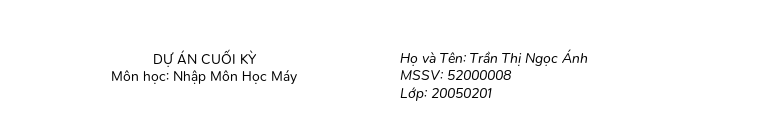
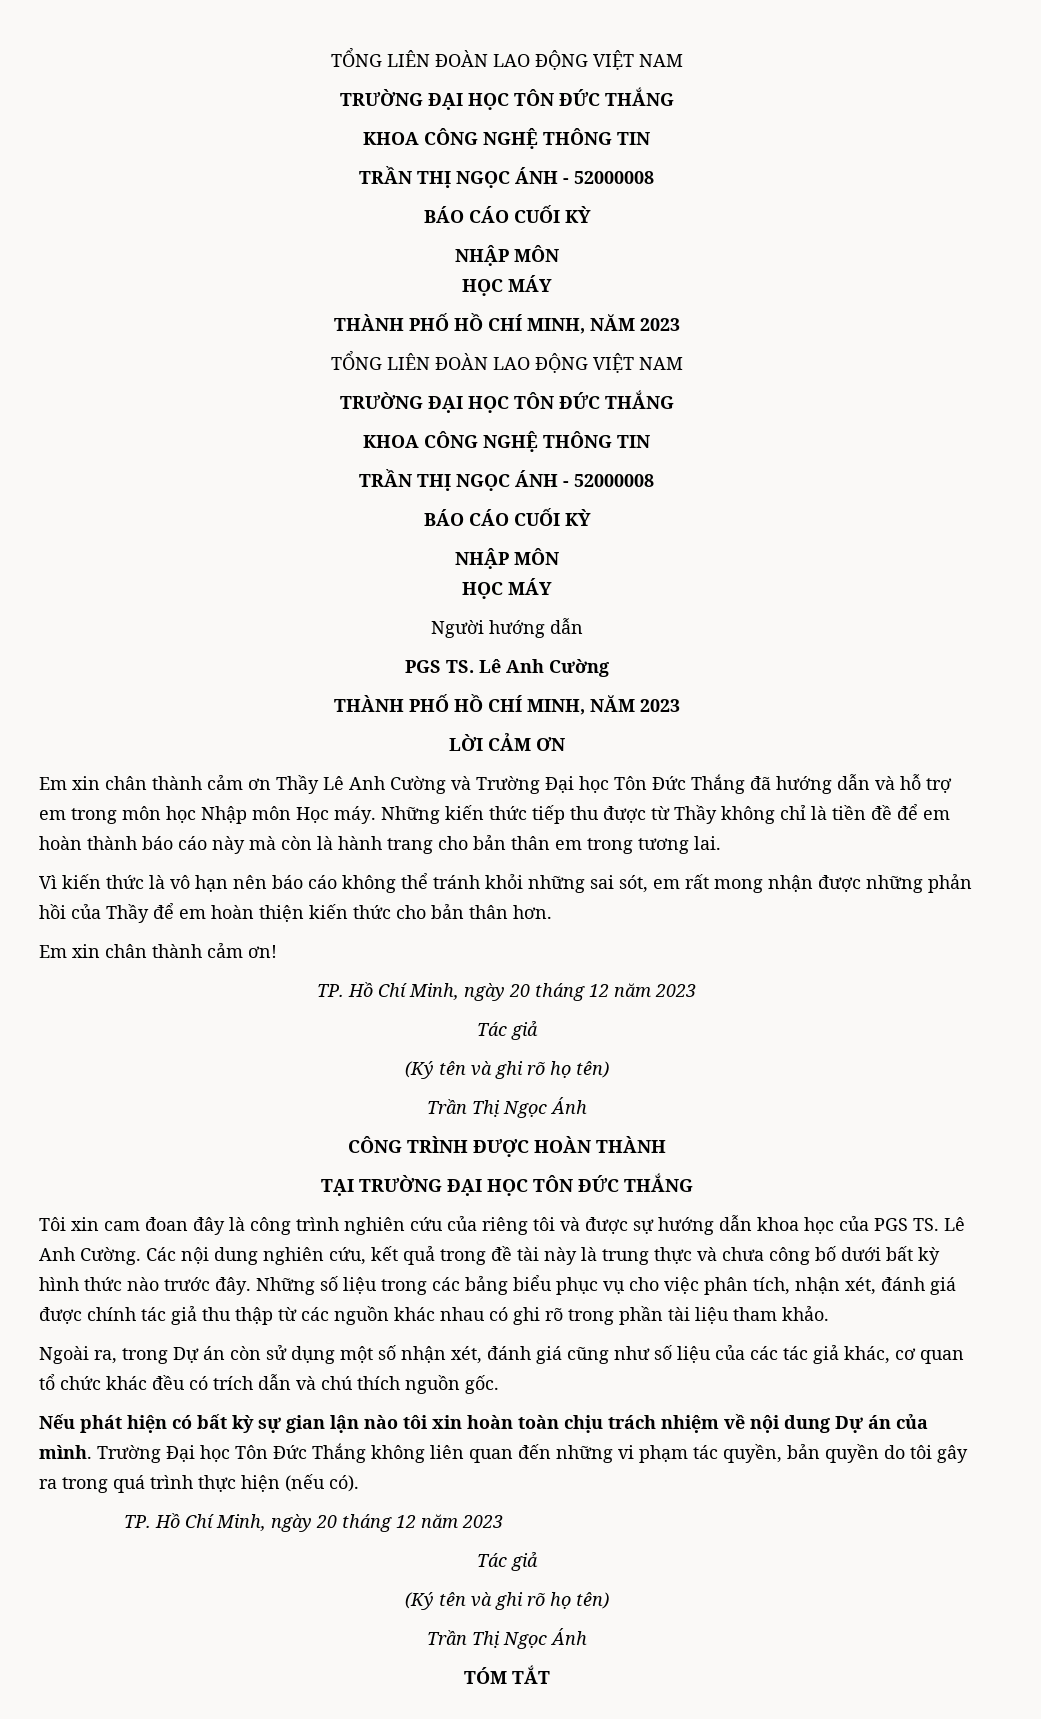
[152,49,257,67] [111,69,297,85] [400,49,588,66] [400,70,512,80] [400,86,492,101] DỰ ÁN CUỐI KỲ // Môn học: Nhập Môn Học Máy // Họ và Tên: Trần Thị Ngọc Ánh // MSSV: 52000008 // Lớp: 20050201 -> [330,48,683,70] [339,87,674,110] [363,128,650,149] [359,166,654,188] [423,205,591,223] [454,245,559,266] [462,275,552,296] [333,313,680,334] [330,351,683,373] [339,390,674,413] [363,431,650,452] [359,469,654,491] [423,508,591,526] [454,548,559,569] [462,578,552,599] [430,618,583,638] [404,659,609,677] [333,694,680,715] [448,733,565,751] [39,774,952,794] [39,804,950,824] [39,835,721,854] [39,873,972,893] [39,903,552,923] [39,943,277,958] [317,982,696,1001] [476,1021,538,1040] [404,1061,609,1079] [426,1097,587,1118] [347,1136,666,1157] [320,1173,693,1196] [39,1215,965,1235] [39,1246,940,1265] [39,1275,956,1295] [39,1306,829,1325] [39,1345,964,1364] [39,1374,499,1394] [39,1414,928,1433] [39,1443,968,1463] [39,1474,359,1493] [123,1513,503,1532] [476,1552,538,1571] [404,1592,609,1610] [426,1628,587,1649] [463,1665,550,1684] TỔNG LIÊN ĐOÀN LAO ĐỘNG VIỆT NAM // TRƯỜNG ĐẠI HỌC TÔN ĐỨC THẮNG // KHOA CÔNG NGHỆ THÔNG TIN // TRẦN THỊ NGỌC ÁNH - 52000008 // BÁO CÁO CUỐI KỲ // NHẬP MÔN // HỌC MÁY // THÀNH PHỐ HỒ CHÍ MINH, NĂM 2023 // TỔNG LIÊN ĐOÀN LAO ĐỘNG VIỆT NAM // TRƯỜNG ĐẠI HỌC TÔN ĐỨC THẮNG // KHOA CÔNG NGHỆ THÔNG TIN // TRẦN THỊ NGỌC ÁNH - 52000008 // BÁO CÁO CUỐI KỲ // NHẬP MÔN // HỌC MÁY // Người hướng dẫn // PGS TS. Lê Anh Cường // THÀNH PHỐ HỒ CHÍ MINH, NĂM 2023 // LỜI CẢM ƠN // Em xin chân thành cảm ơn Thầy Lê Anh Cường và Trường Đại học Tôn Đức Thắng đã hướng dẫn và hỗ trợ em trong môn học Nhập môn Học máy. Những kiến thức tiếp thu được từ Thầy không chỉ là tiền đề để em hoàn thành báo cáo này mà còn là hành trang cho bản thân em trong tương lai. // Vì kiến thức là vô hạn nên báo cáo không thể tránh khỏi những sai sót, em rất mong nhận được những phản hồi của Thầy để em hoàn thiện kiến thức cho bản thân hơn. // Em xin chân thành cảm ơn! // TP. Hồ Chí Minh, ngày 20 tháng 12 năm 2023 // Tác giả // (Ký tên và ghi rõ họ tên) // Trần Thị Ngọc Ánh // CÔNG TRÌNH ĐƯỢC HOÀN THÀNH // TẠI TRƯỜNG ĐẠI HỌC TÔN ĐỨC THẮNG // Tôi xin cam đoan đây là công trình nghiên cứu của riêng tôi và được sự hướng dẫn khoa học của PGS TS. Lê Anh Cường. Các nội dung nghiên cứu, kết quả trong đề tài này là trung thực và chưa công bố dưới bất kỳ hình thức nào trước đây. Những số liệu trong các bảng biểu phục vụ cho việc phân tích, nhận xét, đánh giá được chính tác giả thu thập từ các nguồn khác nhau có ghi rõ trong phần tài liệu tham khảo. // Ngoài ra, trong Dự án còn sử dụng một số nhận xét, đánh giá cũng như số liệu của các tác giả khác, cơ quan tổ chức khác đều có trích dẫn và chú thích nguồn gốc. // Nếu phát hiện có bất kỳ sự gian lận nào tôi xin hoàn toàn chịu trách nhiệm về nội dung Dự án của mình. Trường Đại học Tôn Đức Thắng không liên quan đến những vi phạm tác quyền, bản quyền do tôi gây ra trong quá trình thực hiện (nếu có). // TP. Hồ Chí Minh, ngày 20 tháng 12 năm 2023 // Tác giả // (Ký tên và ghi rõ họ tên) // Trần Thị Ngọc Ánh // TÓM TẮT

